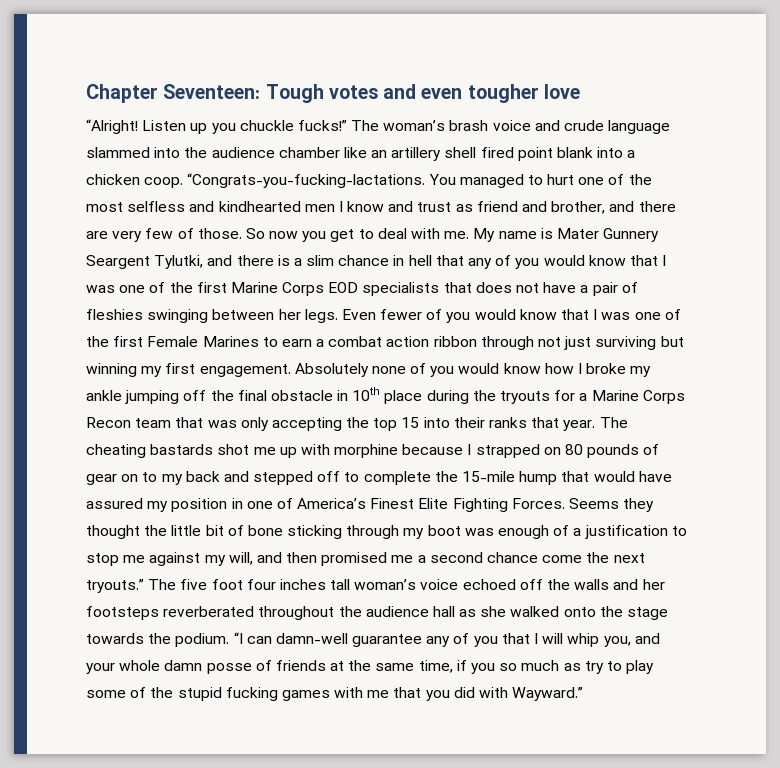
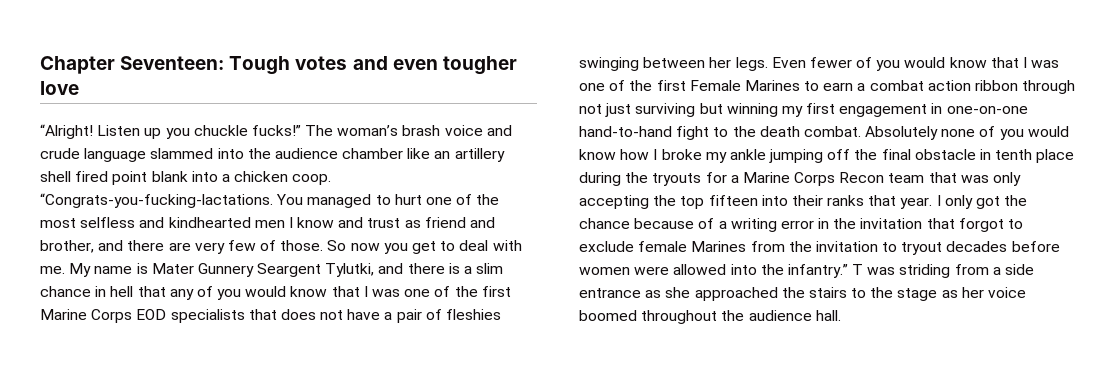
[199,364,291,377] engagement. -> [839,103,1028,117] [579,126,861,140] engagement in one-on-one hand-to-hand fight to the death combat.
[352,387,381,401] 10th -> [995,149,1033,160] tenth
[401,417,420,428] 15 -> [708,195,758,206] fifteen
[599,417,628,428] [86,444,660,458] [86,471,672,485] [86,498,655,512] [86,525,687,539] [86,552,645,566] [86,579,665,593] [86,606,669,620] [86,632,660,647] [86,660,655,674] [86,687,584,701] The cheating bastards shot me up with morphine because I strapped on 80 pounds of gear on to my back and stepped off to complete the 15-mile hump that would have assured my position in one of America’s Finest Elite Fighting Forces. Seems they thought the little bit of bone sticking through my boot was enough of a justification to stop me against my will, and then promised me a second chance come the next tryouts.” The five foot four inches tall woman’s voice echoed off the walls and her footsteps reverberated throughout the audience hall as she walked onto the stage towards the podium. “I can damn-well guarantee any of you that I will whip you, and your whole damn posse of friends at the same time, if you so much as try to play some of the stupid fucking games with me that you did with Wayward.” -> [936,195,1028,209] [579,218,1024,232] [579,241,1060,255] [579,264,1035,278] [579,287,1027,301] [579,310,841,324] I only got the chance because of a writing error in the invitation that forgot to exclude female Marines from the invitation to tryout decades before women were allowed into the infantry.” T was striding from a side entrance as she approached the stairs to the stage as her voice boomed throughout the audience hall.

